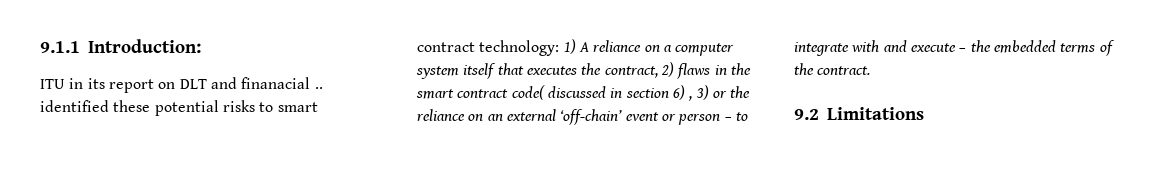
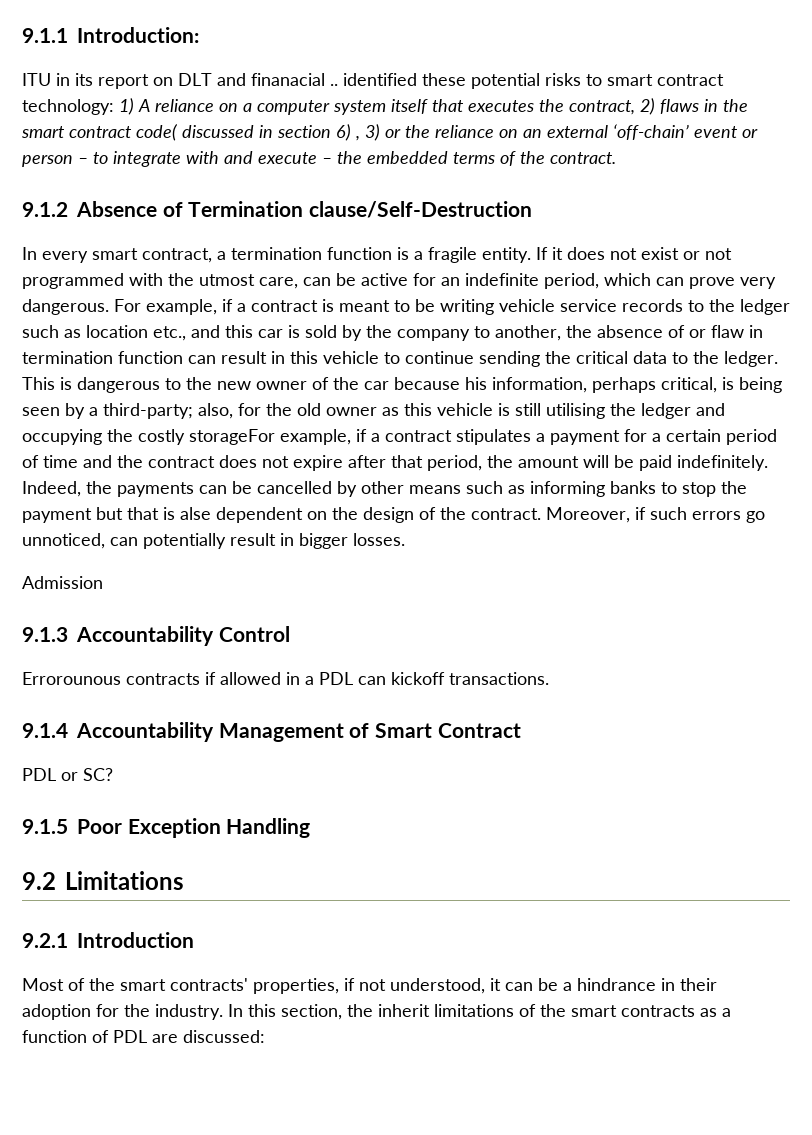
[794,107,924,120] 9.2 Limitations -> [22,201,533,218] [22,247,732,263] [22,273,776,289] [22,299,790,315] [22,325,763,341] [22,351,778,367] [22,377,782,393] [22,403,725,419] [22,429,777,445] [22,455,768,471] [22,481,747,497] [22,507,765,523] [22,533,405,549] [22,576,103,589] [22,626,290,646] [22,672,549,685] [22,722,521,742] [22,768,113,781] [22,818,311,838] [22,871,184,890] [22,932,194,948] [22,978,717,994] [22,1004,731,1020] [22,1030,265,1043] 9.1.2 Absence of Termination clause/Self-Destruction // In every smart contract, a termination function is a fragile entity. If it does not exist or not programmed with the utmost care, can be active for an indefinite period, which can prove very dangerous. For example, if a contract is meant to be writing vehicle service records to the ledger such as location etc., and this car is sold by the company to another, the absence of or flaw in termination function can result in this vehicle to continue sending the critical data to the ledger. This is dangerous to the new owner of the car because his information, perhaps critical, is being seen by a third-party; also, for the old owner as this vehicle is still utilising the ledger and occupying the costly storageFor example, if a contract stipulates a payment for a certain period of time and the contract does not expire after that period, the amount will be paid indefinitely. Indeed, the payments can be cancelled by other means such as informing banks to stop the payment but that is alse dependent on the design of the contract. Moreover, if such errors go unnoticed, can potentially result in bigger losses. // Admission // 9.1.3 Accountability Control // Errorounous contracts if allowed in a PDL can kickoff transactions. // 9.1.4 Accountability Management of Smart Contract // PDL or SC? // 9.1.5 Poor Exception Handling // 9.2 Limitations // 9.2.1 Introduction // Most of the smart contracts' properties, if not understood, it can be a hindrance in their adoption for the industry. In this section, the inherit limitations of the smart contracts as a function of PDL are discussed:

